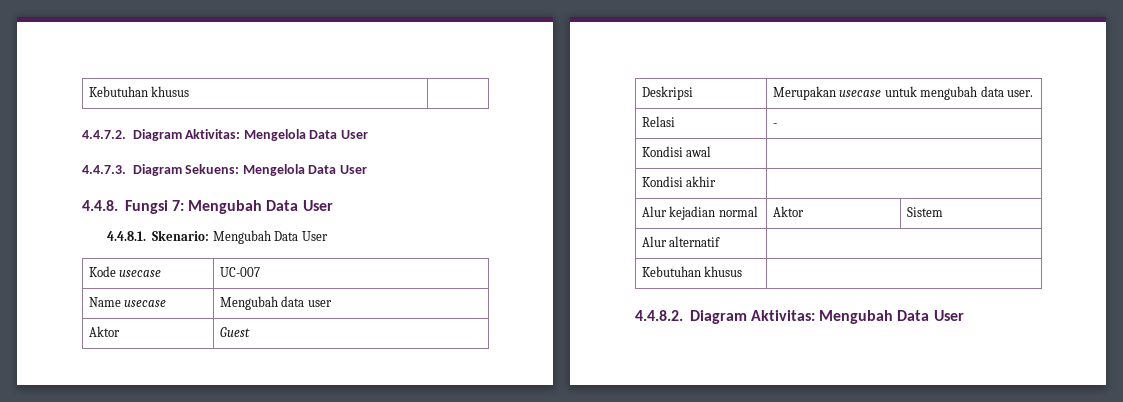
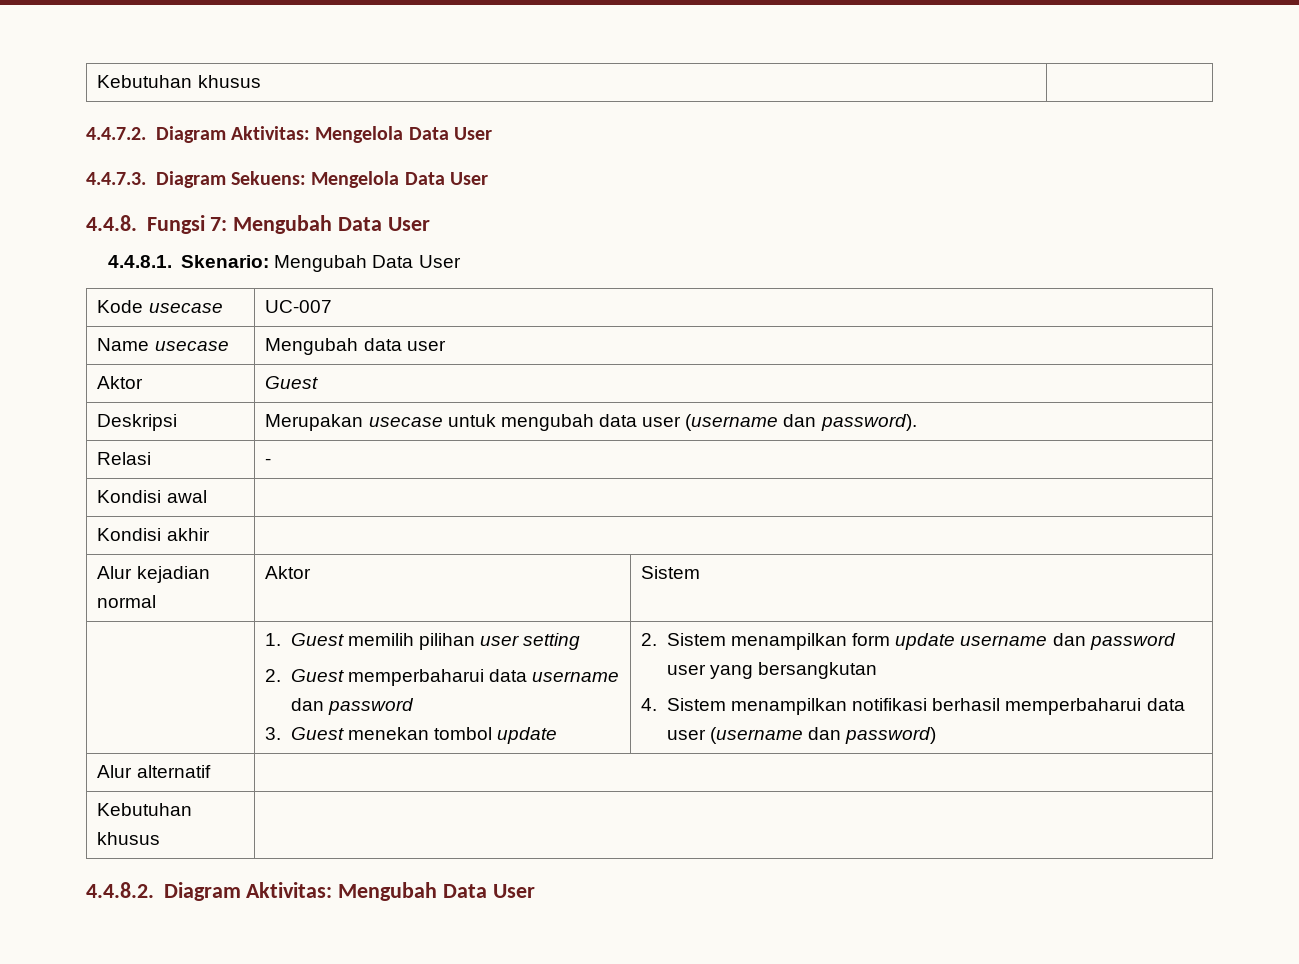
[1007,90,1034,97] user. -> [642,414,917,431] user (username dan password).
(943, 212) none -> [265,633,581,650] [265,669,620,686] [290,698,415,715] [265,727,558,744] [641,633,1176,650] [666,662,878,679] [641,698,1185,715] [666,727,937,744] // | 1. Guest memilih pilihan user setting // 2. Guest memperbaharui data username dan password // 3. Guest menekan tombol update | 2. Sistem menampilkan form update username dan password user yang bersangkutan // 4. Sistem menampilkan notifikasi berhasil memperbaharui data user (username dan password)

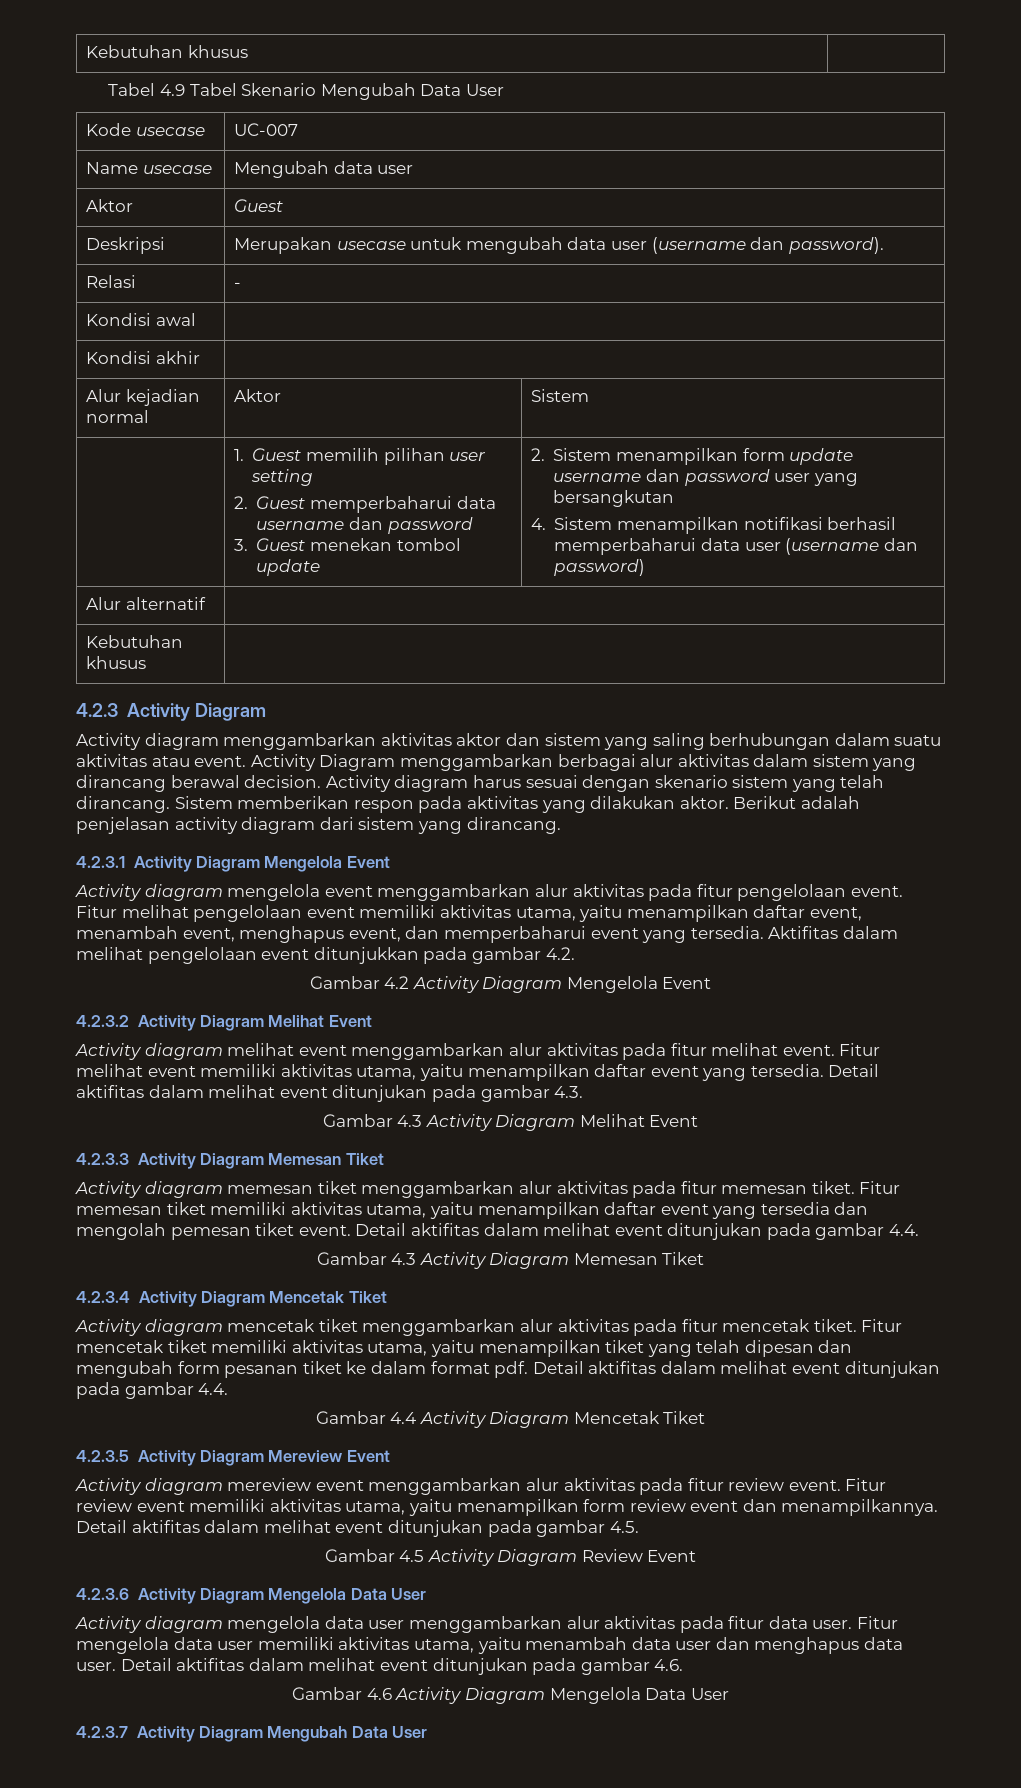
[97,75,261,88] [86,126,493,143] [86,171,489,188] [86,215,431,234] [107,255,270,268] Kebutuhan khusus | // 4.4.7.2. Diagram Aktivitas: Mengelola Data User // 4.4.7.3. Diagram Sekuens: Mengelola Data User // 4.4.8. Fungsi 7: Mengubah Data User // 4.4.8.1. Skenario: -> [85,45,248,58] [108,83,317,96] Kebutuhan khusus | // Tabel 4.9 Tabel Skenario
[86,882,333,901] 4.4.8.2. Diagram Aktivitas: -> [76,703,266,721] [76,733,942,750] [76,754,917,771] [76,775,885,792] [76,796,860,813] [76,817,561,834] [76,856,390,872] [75,884,903,901] [76,905,862,922] [76,926,898,943] [76,947,575,964] [309,976,712,993] [76,1015,372,1031] [75,1043,881,1060] [76,1064,880,1081] [76,1085,584,1102] [322,1114,699,1131] [76,1153,384,1169] [75,1181,901,1198] [76,1202,869,1219] [76,1223,920,1240] [316,1252,705,1269] [76,1291,387,1307] [75,1319,903,1336] [76,1340,853,1357] [76,1361,940,1378] [76,1382,229,1399] [315,1411,706,1428] [76,1450,390,1466] [75,1478,887,1495] [76,1499,939,1516] [76,1520,639,1537] [324,1549,697,1566] [76,1588,427,1604] [75,1616,899,1633] [76,1637,904,1654] [76,1658,684,1675] [292,1687,729,1704] [76,1726,263,1742] 4.2.3 Activity Diagram // Activity diagram menggambarkan aktivitas aktor dan sistem yang saling berhubungan dalam suatu aktivitas atau event. Activity Diagram menggambarkan berbagai alur aktivitas dalam sistem yang dirancang berawal decision. Activity diagram harus sesuai dengan skenario sistem yang telah dirancang. Sistem memberikan respon pada aktivitas yang dilakukan aktor. Berikut adalah penjelasan activity diagram dari sistem yang dirancang. // 4.2.3.1 Activity Diagram Mengelola Event // Activity diagram mengelola event menggambarkan alur aktivitas pada fitur pengelolaan event. Fitur melihat pengelolaan event memiliki aktivitas utama, yaitu menampilkan daftar event, menambah event, menghapus event, dan memperbaharui event yang tersedia. Aktifitas dalam melihat pengelolaan event ditunjukkan pada gambar 4.2. // Gambar 4.2 Activity Diagram Mengelola Event // 4.2.3.2 Activity Diagram Melihat Event // Activity diagram melihat event menggambarkan alur aktivitas pada fitur melihat event. Fitur melihat event memiliki aktivitas utama, yaitu menampilkan daftar event yang tersedia. Detail aktifitas dalam melihat event ditunjukan pada gambar 4.3. // Gambar 4.3 Activity Diagram Melihat Event // 4.2.3.3 Activity Diagram Memesan Tiket // Activity diagram memesan tiket menggambarkan alur aktivitas pada fitur memesan tiket. Fitur memesan tiket memiliki aktivitas utama, yaitu menampilkan daftar event yang tersedia dan mengolah pemesan tiket event. Detail aktifitas dalam melihat event ditunjukan pada gambar 4.4. // Gambar 4.3 Activity Diagram Memesan Tiket // 4.2.3.4 Activity Diagram Mencetak Tiket // Activity diagram mencetak tiket menggambarkan alur aktivitas pada fitur mencetak tiket. Fitur mencetak tiket memiliki aktivitas utama, yaitu menampilkan tiket yang telah dipesan dan mengubah form pesanan tiket ke dalam format pdf. Detail aktifitas dalam melihat event ditunjukan pada gambar 4.4. // Gambar 4.4 Activity Diagram Mencetak Tiket // 4.2.3.5 Activity Diagram Mereview Event // Activity diagram mereview event menggambarkan alur aktivitas pada fitur review event. Fitur review event memiliki aktivitas utama, yaitu menampilkan form review event dan menampilkannya. Detail aktifitas dalam melihat event ditunjukan pada gambar 4.5. // Gambar 4.5 Activity Diagram Review Event // 4.2.3.6 Activity Diagram Mengelola Data User // Activity diagram mengelola data user menggambarkan alur aktivitas pada fitur data user. Fitur mengelola data user memiliki aktivitas utama, yaitu menambah data user dan menghapus data user. Detail aktifitas dalam melihat event ditunjukan pada gambar 4.6. // Gambar 4.6 Activity Diagram Mengelola Data User // 4.2.3.7 Activity Diagram

